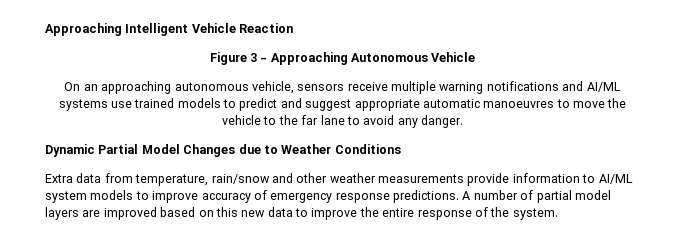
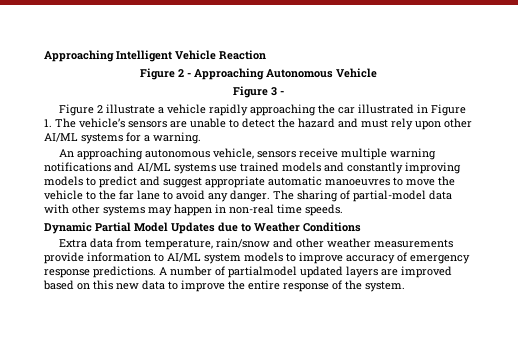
[249,53,257,62] 3 -> [177,69,184,77] 2
[64,82,98,91] On an -> [232,86,284,98] [58,104,466,116] [44,118,472,130] [44,132,201,144] [58,149,74,157] Figure 3 - // Figure 2 illustrate a vehicle rapidly approaching the car illustrated in Figure 1. The vehicle’s sensors are unable to detect the hazard and must rely upon other AI/ML systems for a warning. // An
(221, 103) none -> [324,162,461,174] [44,176,83,186] and constantly improving models
(463, 121) none -> [273,190,452,202] [44,204,343,216] The sharing of partial-model data with other systems may happen in non-real time speeds.
[183,144,236,157] Changes -> [171,222,215,234] Updates
[536,190,611,203] partial model -> [228,266,343,278] partialmodel updated

